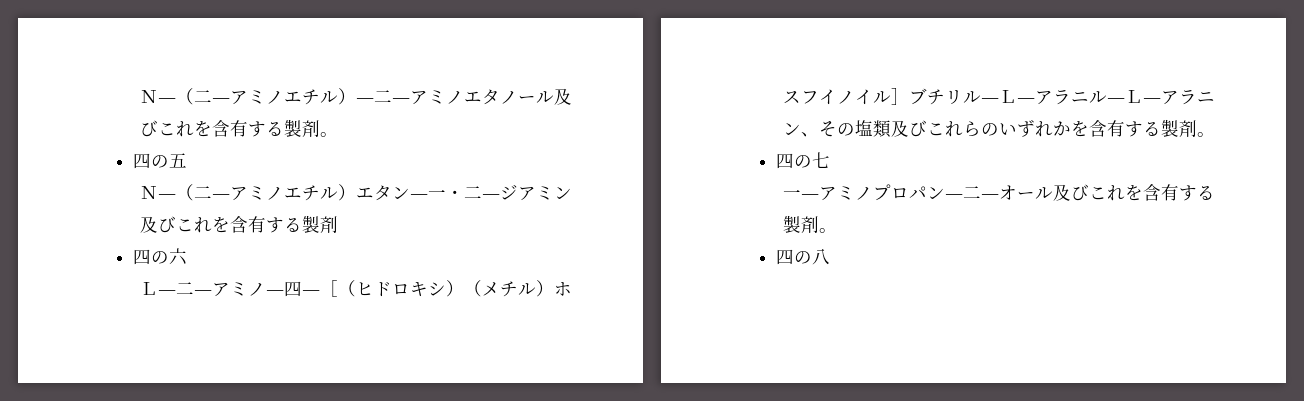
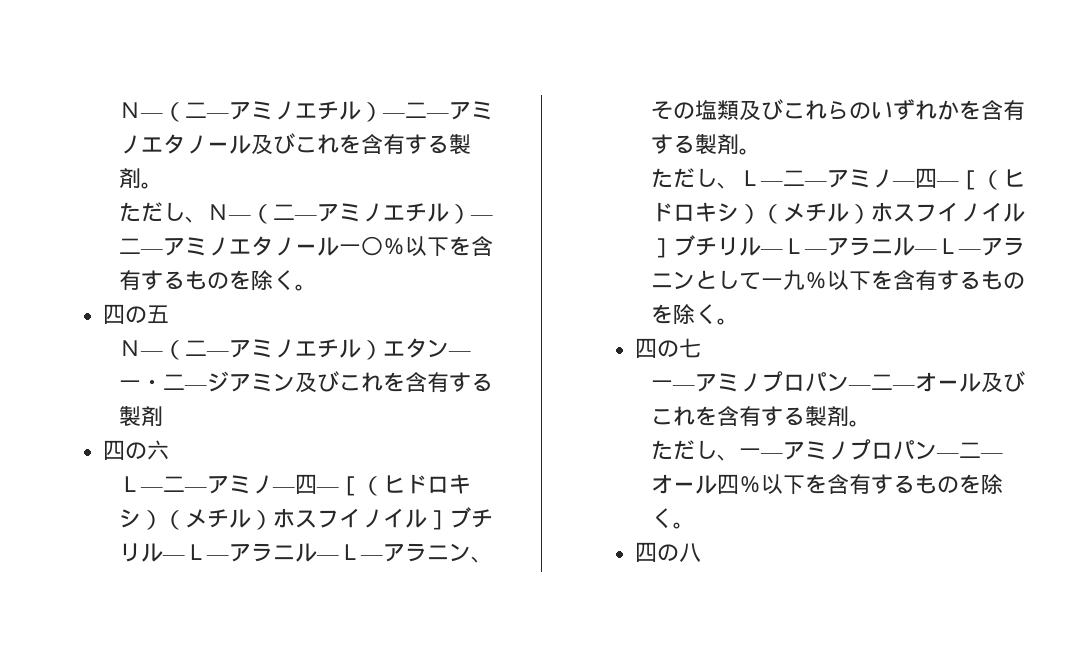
(339, 134) none -> [119,202,494,224] [119,236,494,256] [119,270,318,291] // ただし、Ｎ―（二―アミノエチル）―二―アミノエタノール一〇％以下を含有するものを除く。
(1216, 134) none -> [651,168,1026,190] [651,202,1026,224] [651,235,1026,258] [651,270,1026,291] [651,304,740,325] // ただし、Ｌ―二―アミノ―四―［（ヒドロキシ）（メチル）ホスフイノイル］ブチリル―Ｌ―アラニル―Ｌ―アラニンとして一九％以下を含有するものを除く。
(838, 230) none -> [651,439,1004,461] [651,474,1004,495] [651,508,696,529] // ただし、一―アミノプロパン―二―オール四％以下を含有するものを除く。

